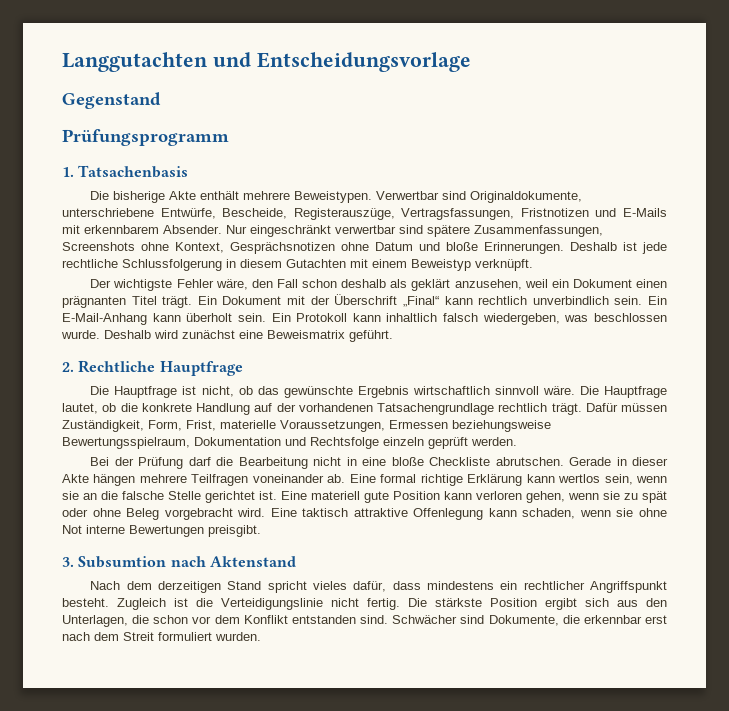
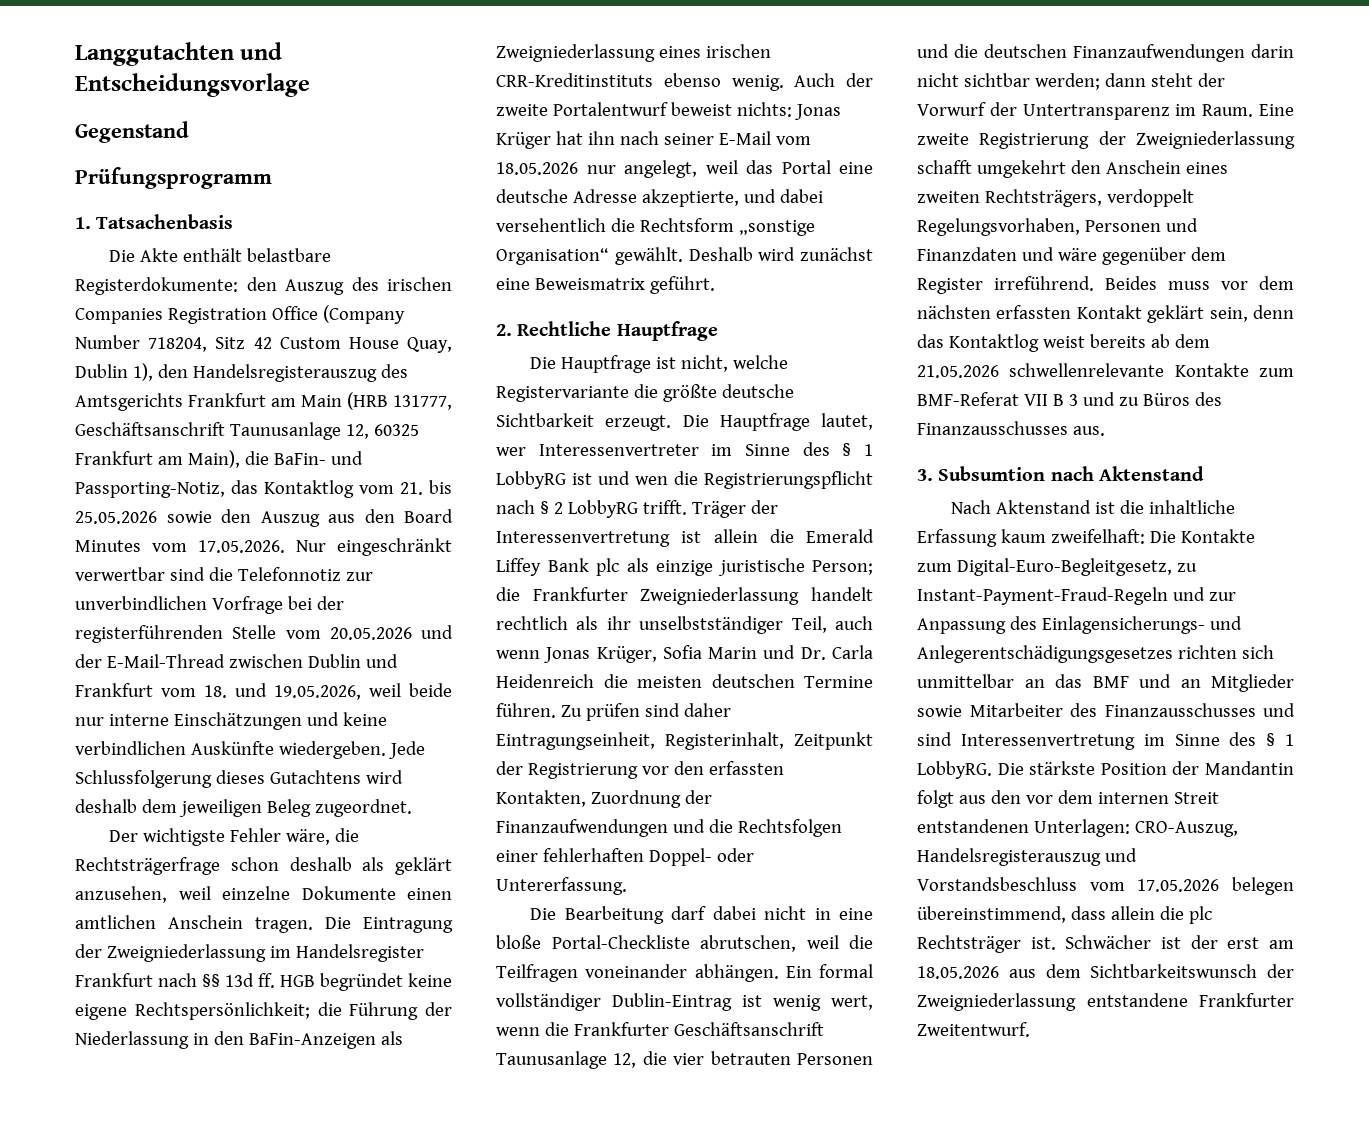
[113,191,166,203] bisherige -> (136, 256) none
[243,191,583,203] [62,208,667,220] [62,225,603,237] [62,242,667,254] [62,259,533,271] mehrere Beweistypen. Verwertbar sind Originaldokumente, unterschriebene Entwürfe, Bescheide, Registerauszüge, Vertragsfassungen, Fristnotizen und E-Mails mit erkennbarem Absender. Nur eingeschränkt verwertbar sind spätere Zusammenfassungen, Screenshots ohne Kontext, Gesprächsnotizen ohne Datum und bloße Erinnerungen. Deshalb ist jede rechtliche Schlussfolgerung in diesem Gutachten mit einem Beweistyp verknüpft. -> [247,248,332,262] [75,277,452,295] [75,305,405,324] [75,335,453,353] [75,363,408,382] [75,392,452,411] [75,422,419,440] [75,450,363,468] [75,480,452,498] [75,509,453,527] [75,538,452,556] [75,567,373,581] [75,596,344,614] [75,625,453,643] [75,654,398,668] [75,683,452,700] [75,712,387,730] [75,741,425,759] [75,770,403,788] [75,799,412,817] belastbare Registerdokumente: den Auszug des irischen Companies Registration Office (Company Number 718204, Sitz 42 Custom House Quay, Dublin 1), den Handelsregisterauszug des Amtsgerichts Frankfurt am Main (HRB 131777, Geschäftsanschrift Taunusanlage 12, 60325 Frankfurt am Main), die BaFin- und Passporting-Notiz, das Kontaktlog vom 21. bis 25.05.2026 sowie den Auszug aus den Board Minutes vom 17.05.2026. Nur eingeschränkt verwertbar sind die Telefonnotiz zur unverbindlichen Vorfrage bei der registerführenden Stelle vom 20.05.2026 und der E-Mail-Thread zwischen Dublin und Frankfurt vom 18. und 19.05.2026, weil beide nur interne Einschätzungen und keine verbindlichen Auskünfte wiedergeben. Jede Schlussfolgerung dieses Gutachtens wird deshalb dem jeweiligen Beleg zugeordnet.
[251,279,298,288] den Fall -> [335,828,360,842] [75,857,220,875] die Rechtsträgerfrage
[551,279,667,288] [62,294,668,308] [62,313,667,325] [61,330,100,339] ein Dokument einen prägnanten Titel trägt. Ein Dokument mit der Überschrift „Final“ kann rechtlich unverbindlich sein. Ein E-Mail-Anhang kann überholt sein. Ein Protokoll kann inhaltlich falsch wiedergeben, was beschlossen wurde. -> [222,886,452,900] [75,915,453,933] [75,944,424,962] [75,973,452,991] [75,1002,452,1020] [75,1031,403,1049] [496,44,771,62] [496,73,873,91] [496,102,841,120] [496,131,811,149] [496,160,873,178] [496,189,823,207] [496,218,815,236] [496,247,683,265] einzelne Dokumente einen amtlichen Anschein tragen. Die Eintragung der Zweigniederlassung im Handelsregister Frankfurt nach §§ 13d ff. HGB begründet keine eigene Rechtspersönlichkeit; die Führung der Niederlassung in den BaFin-Anzeigen als Zweigniederlassung eines irischen CRR-Kreditinstituts ebenso wenig. Auch der zweite Portalentwurf beweist nichts: Jonas Krüger hat ihn nach seiner E-Mail vom 18.05.2026 nur angelegt, weil das Portal eine deutsche Adresse akzeptierte, und dabei versehentlich die Rechtsform „sonstige Organisation“ gewählt.
[238,386,667,398] [62,403,667,415] [62,420,551,432] [62,437,517,449] [90,457,669,469] [62,474,667,486] [62,491,667,503] [62,508,668,520] [62,525,261,537] ob das gewünschte Ergebnis wirtschaftlich sinnvoll wäre. Die Hauptfrage lautet, ob die konkrete Handlung auf der vorhandenen Tatsachengrundlage rechtlich trägt. Dafür müssen Zuständigkeit, Form, Frist, materielle Voraussetzungen, Ermessen beziehungsweise Bewertungsspielraum, Dokumentation und Rechtsfolge einzeln geprüft werden. // Bei der Prüfung darf die Bearbeitung nicht in eine bloße Checkliste abrutschen. Gerade in dieser Akte hängen mehrere Teilfragen voneinander ab. Eine formal richtige Erklärung kann wertlos sein, wenn sie an die falsche Stelle gerichtet ist. Eine materiell gute Position kann verloren gehen, wenn sie zu spät oder ohne Beleg vorgebracht wird. Eine taktisch attraktive Offenlegung kann schaden, wenn sie ohne Not interne Bewertungen preisgibt. -> [733,355,789,369] [496,384,794,402] [496,413,873,431] [496,442,873,456] [496,471,873,489] [496,500,778,518] [496,529,874,547] [496,558,873,576] [496,587,873,605] [496,616,873,634] [496,645,873,663] [496,674,873,688] [496,703,731,721] [496,732,873,750] [496,761,784,779] [496,790,712,808] [496,819,842,837] [496,848,754,866] [496,877,627,895] [530,906,874,924] [496,935,873,952] [496,964,873,982] [496,993,873,1011] [496,1022,824,1036] [496,1051,873,1069] [917,44,1294,62] [917,73,1225,90] [917,102,1294,120] [917,131,1295,149] [917,160,1228,178] [917,189,1194,207] [917,218,1198,236] [917,247,1226,265] [917,276,1294,294] [917,305,1294,323] [917,334,1210,352] [917,363,1294,378] [917,392,1222,406] [917,421,1105,436] welche Registervariante die größte deutsche Sichtbarkeit erzeugt. Die Hauptfrage lautet, wer Interessenvertreter im Sinne des § 1 LobbyRG ist und wen die Registrierungspflicht nach § 2 LobbyRG trifft. Träger der Interessenvertretung ist allein die Emerald Liffey Bank plc als einzige juristische Person; die Frankfurter Zweigniederlassung handelt rechtlich als ihr unselbstständiger Teil, auch wenn Jonas Krüger, Sofia Marin und Dr. Carla Heidenreich die meisten deutschen Termine führen. Zu prüfen sind daher Eintragungseinheit, Registerinhalt, Zeitpunkt der Registrierung vor den erfassten Kontakten, Zuordnung der Finanzaufwendungen und die Rechtsfolgen einer fehlerhaften Doppel- oder Untererfassung. // Die Bearbeitung darf dabei nicht in eine bloße Portal-Checkliste abrutschen, weil die Teilfragen voneinander abhängen. Ein formal vollständiger Dublin-Eintrag ist wenig wert, wenn die Frankfurter Geschäftsanschrift Taunusanlage 12, die vier betrauten Personen und die deutschen Finanzaufwendungen darin nicht sichtbar werden; dann steht der Vorwurf der Untertransparenz im Raum. Eine zweite Registrierung der Zweigniederlassung schafft umgekehrt den Anschein eines zweiten Rechtsträgers, verdoppelt Regelungsvorhaben, Personen und Finanzdaten und wäre gegenüber dem Register irreführend. Beides muss vor dem nächsten erfassten Kontakt geklärt sein, denn das Kontaktlog weist bereits ab dem 21.05.2026 schwellenrelevante Kontakte zum BMF-Referat VII B 3 und zu Büros des Finanzausschusses aus.
[126,581,667,593] [62,598,667,610] [62,615,667,627] [62,632,261,641] dem derzeitigen Stand spricht vieles dafür, dass mindestens ein rechtlicher Angriffspunkt besteht. Zugleich ist die Verteidigungslinie nicht fertig. Die stärkste Position ergibt sich aus den Unterlagen, die schon vor dem Konflikt entstanden sind. Schwächer sind Dokumente, die erkennbar erst nach dem Streit formuliert wurden. -> [996,500,1236,514] [917,529,1255,547] [917,558,1197,576] [917,587,1236,605] [917,616,1242,634] [917,645,1274,663] [917,674,1294,692] [917,703,1295,717] [917,732,1294,750] [917,761,1294,779] [917,790,1219,808] [917,819,1238,837] [917,848,1137,866] [917,877,1294,895] [917,906,1212,924] [917,935,1294,953] [917,964,1294,979] [917,993,1294,1011] [917,1022,1030,1037] Aktenstand ist die inhaltliche Erfassung kaum zweifelhaft: Die Kontakte zum Digital-Euro-Begleitgesetz, zu Instant-Payment-Fraud-Regeln und zur Anpassung des Einlagensicherungs- und Anlegerentschädigungsgesetzes richten sich unmittelbar an das BMF und an Mitglieder sowie Mitarbeiter des Finanzausschusses und sind Interessenvertretung im Sinne des § 1 LobbyRG. Die stärkste Position der Mandantin folgt aus den vor dem internen Streit entstandenen Unterlagen: CRO-Auszug, Handelsregisterauszug und Vorstandsbeschluss vom 17.05.2026 belegen übereinstimmend, dass allein die plc Rechtsträger ist. Schwächer ist der erst am 18.05.2026 aus dem Sichtbarkeitswunsch der Zweigniederlassung entstandene Frankfurter Zweitentwurf.

